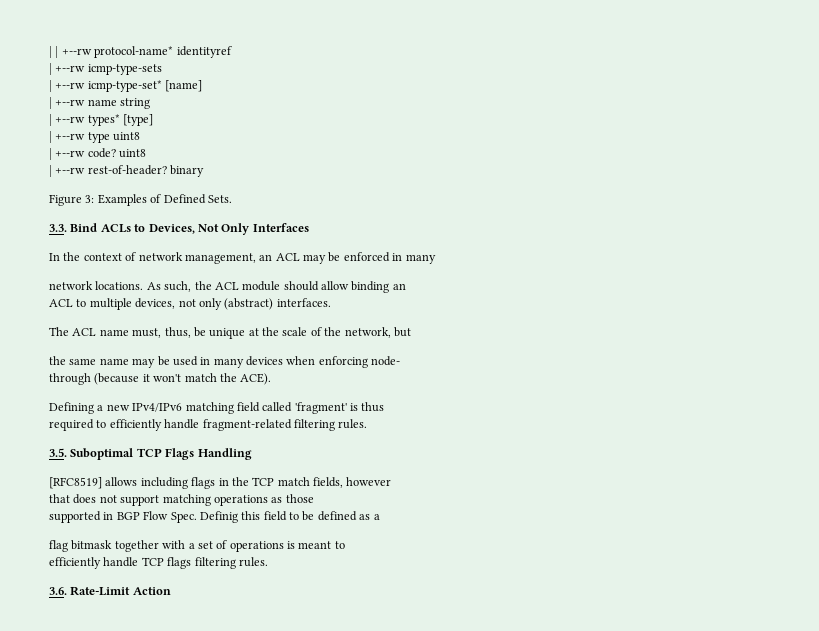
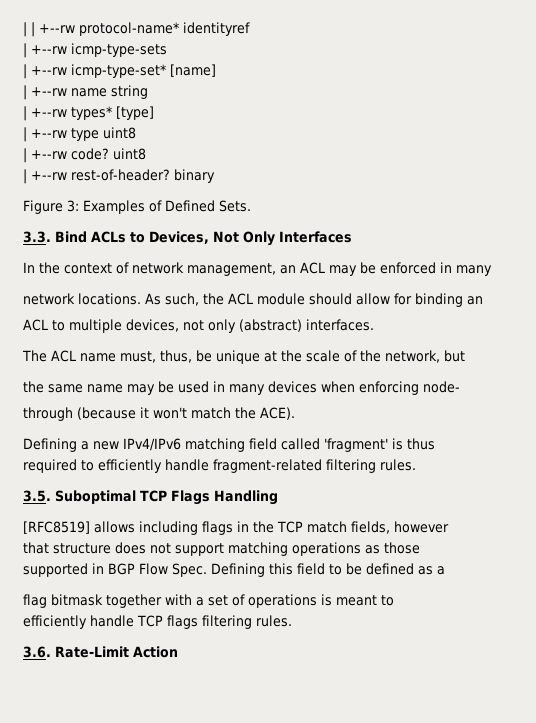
(349, 285) none -> [394,293,412,305] for
(70, 498) none -> [53,543,111,554] structure
[199,511,238,523] Definig -> [211,563,265,577] Defining

